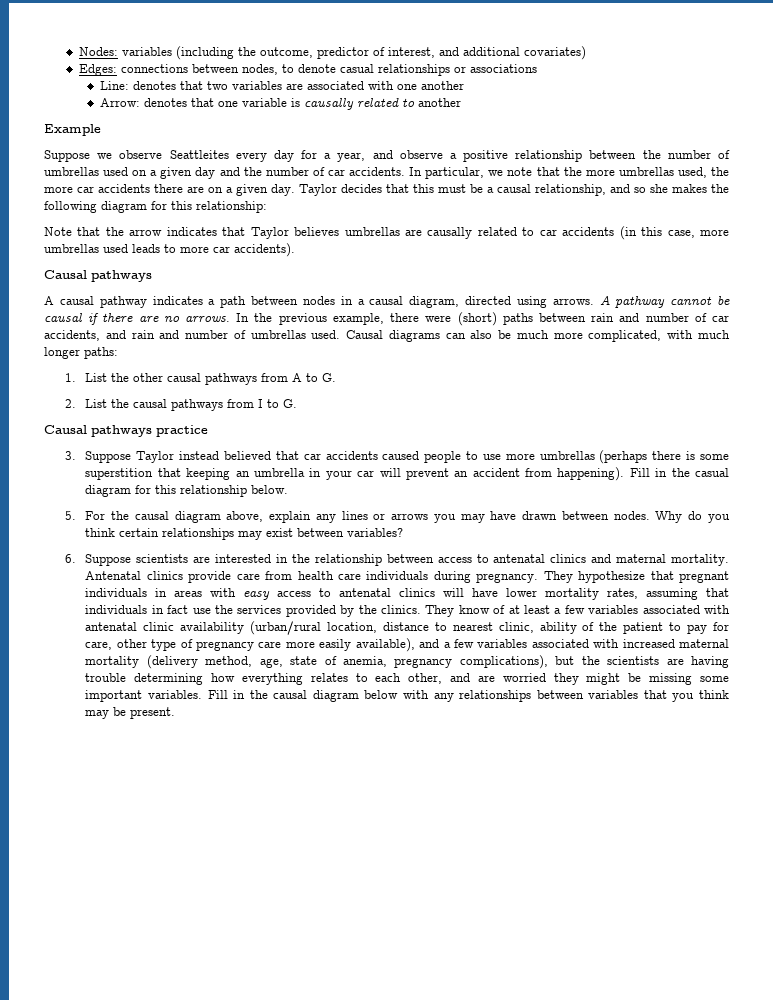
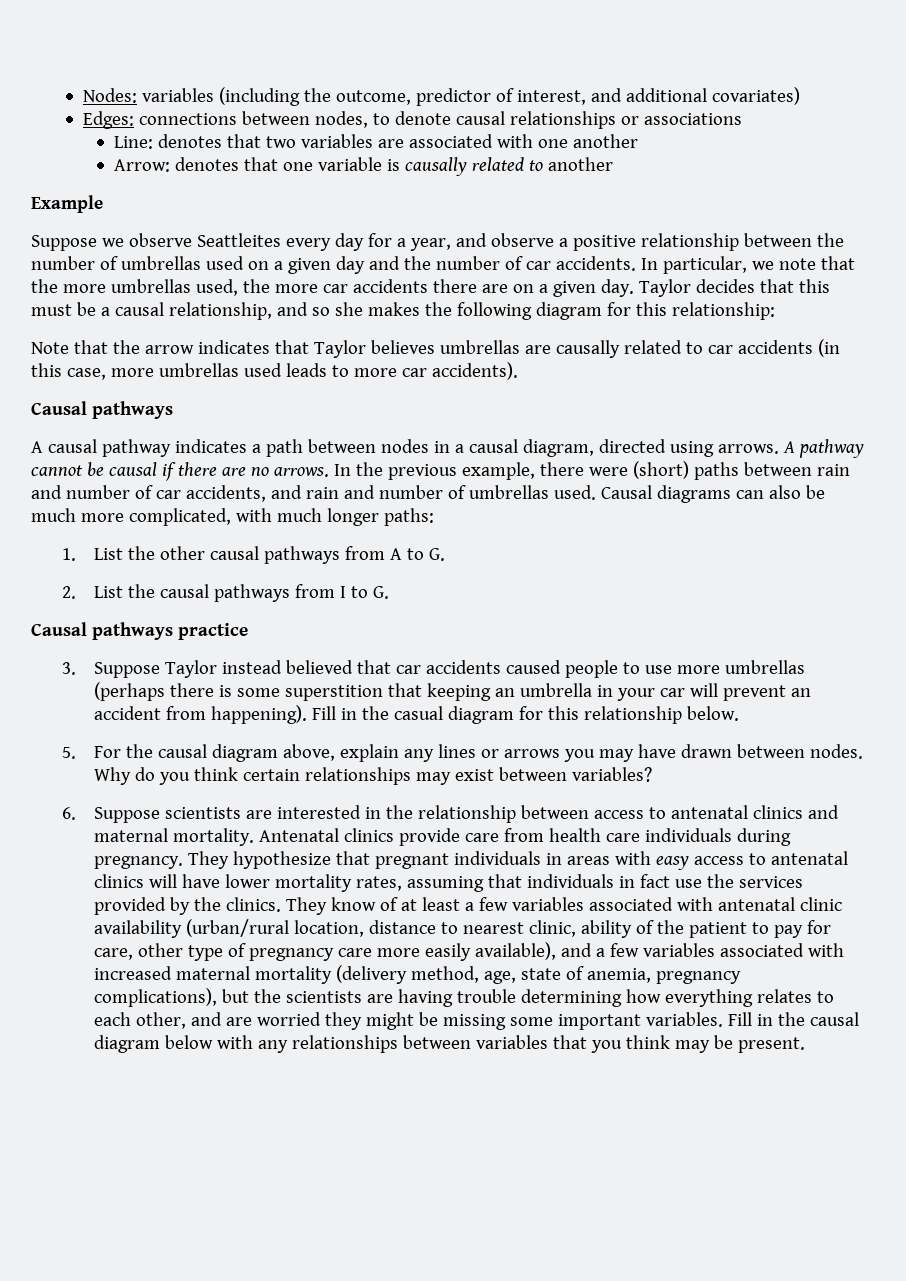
[340,64,375,73] casual -> [455,111,505,125] causal

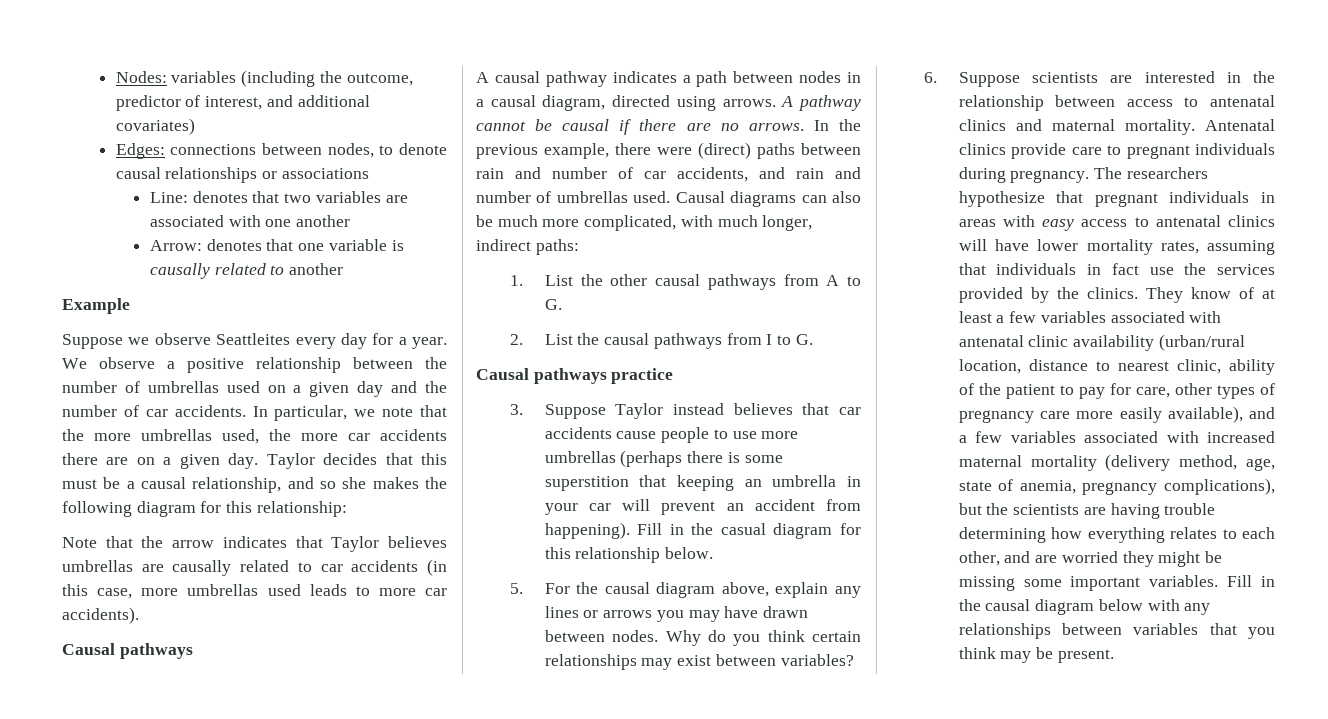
[409,233,487,251] year, and -> [412,337,447,349] [62,358,87,369] year. We
[632,461,689,479] (short) -> [698,142,751,159] (direct)
[326,508,379,526] longer -> [762,215,813,231] [476,239,531,251] longer, indirect
[285,660,353,674] believed -> [733,403,793,415] believes
[505,660,561,674] caused -> [616,431,657,439] cause
[503,828,640,842] from health care -> [1107,145,1190,159] to pregnant
[187,851,229,869] They -> [1094,167,1208,179] The researchers
[187,945,223,961] type -> [1216,385,1255,399] types

